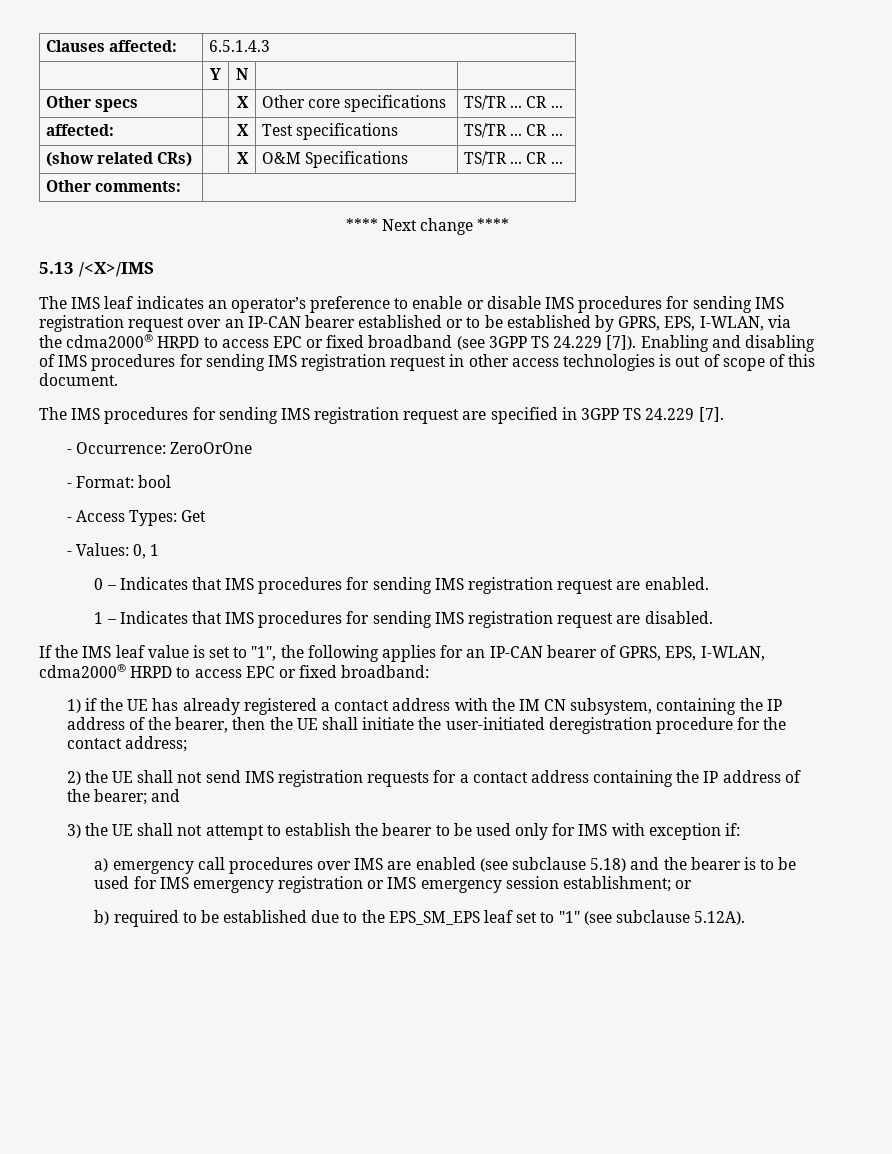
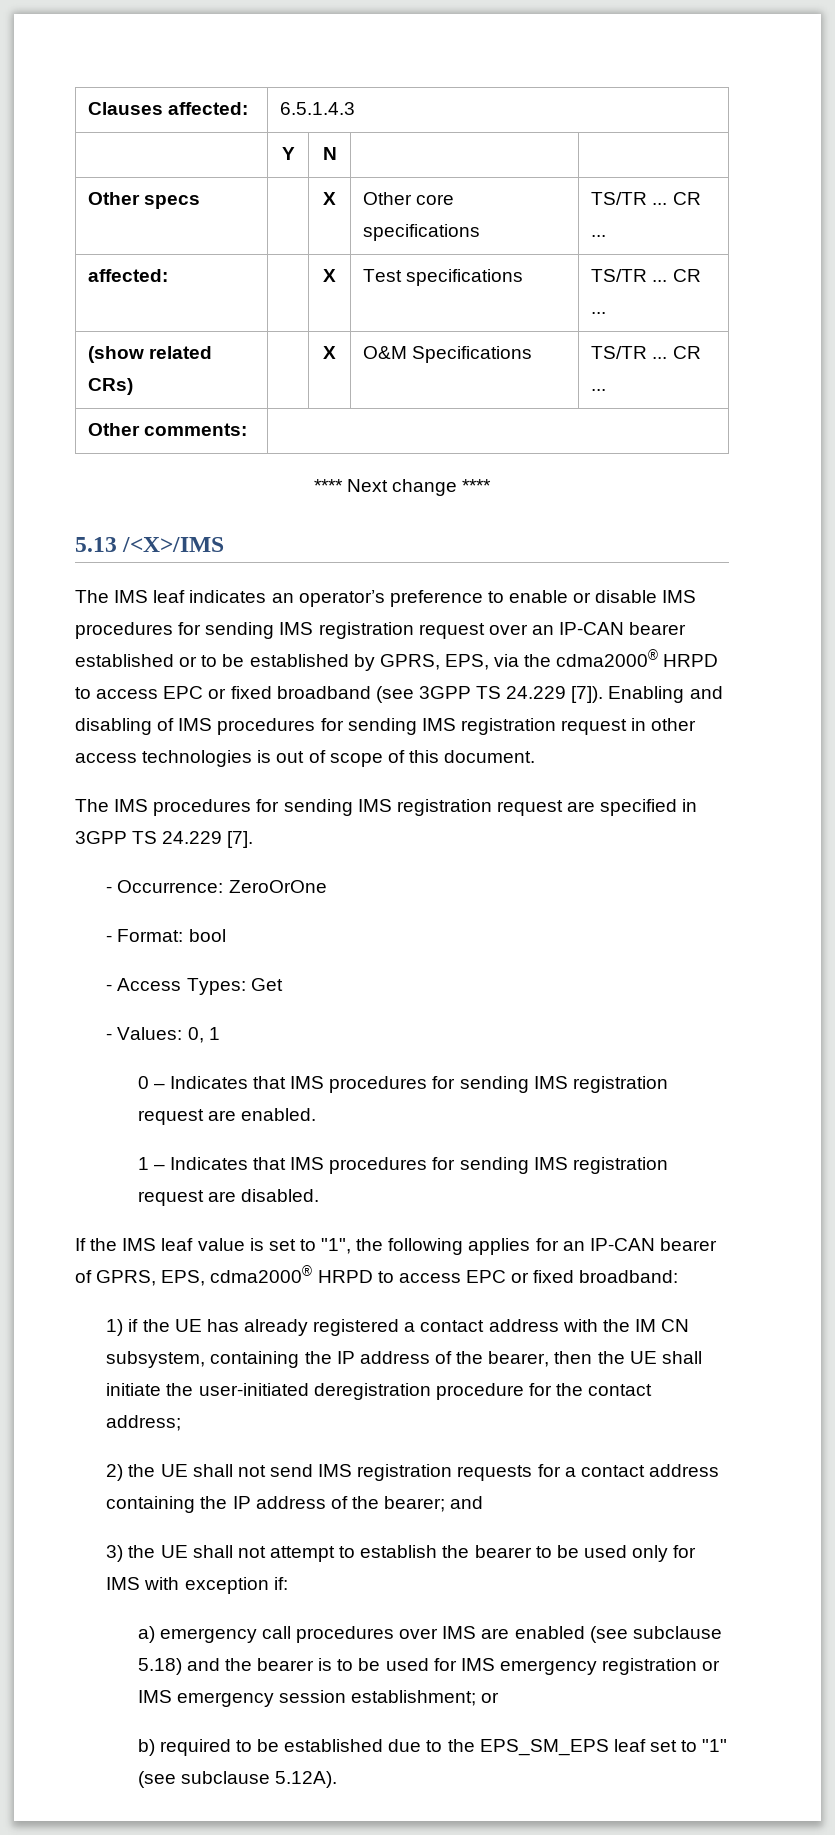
[699,316,764,331] I-WLAN, -> (489, 662) none
[700,646,765,661] I-WLAN, -> (206, 1278) none

